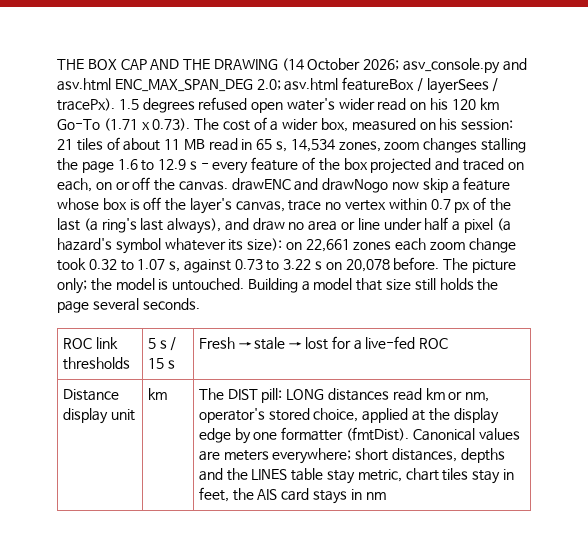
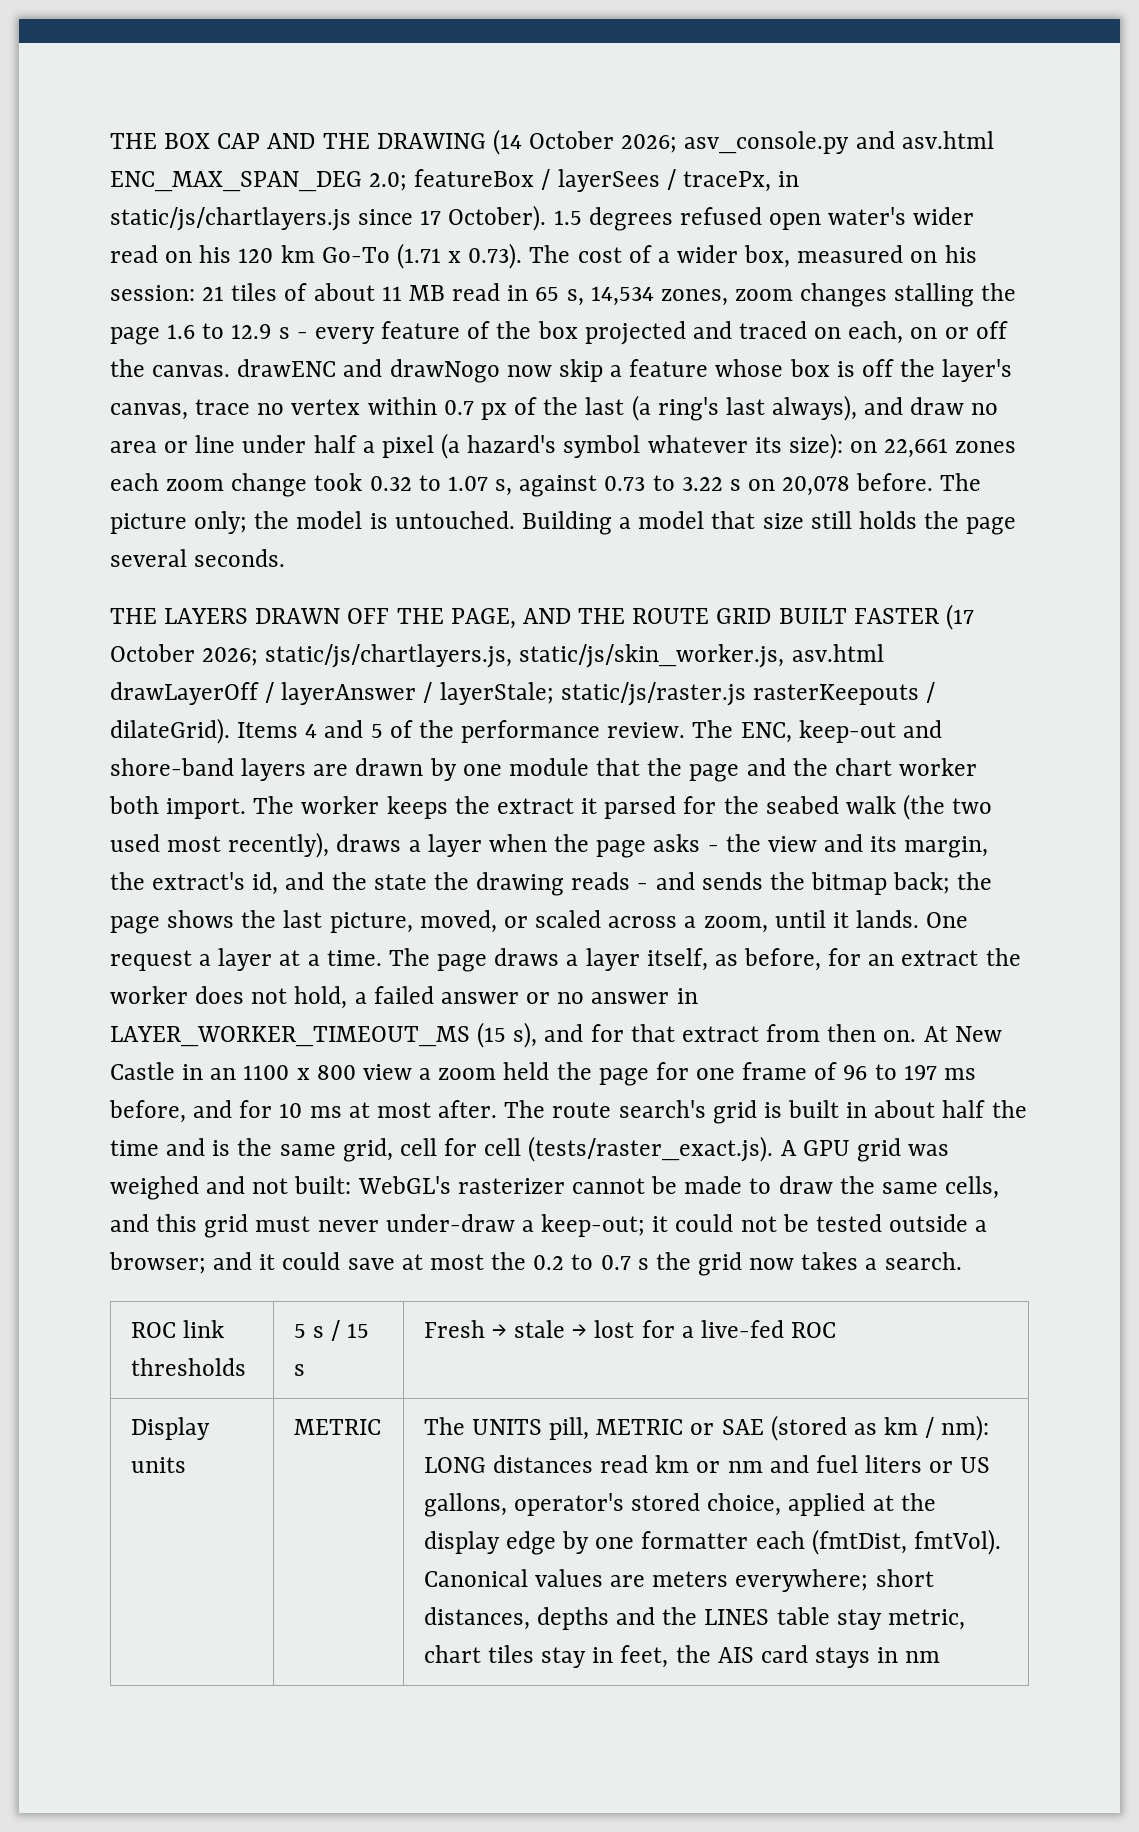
[284,78,339,91] asv.html -> (408, 181) none
[57,98,115,111] tracePx). -> [682,171,800,192] [110,205,547,231] tracePx, in static/js/chartlayers.js since 17 October).
(200, 304) none -> [110,604,974,630] [110,644,884,668] [110,682,936,706] [110,718,942,744] [110,758,978,782] [109,794,993,820] [110,832,989,858] [110,872,993,896] [110,910,969,934] [110,948,1021,972] [110,986,698,1009] [110,1022,1002,1048] [110,1062,976,1086] [109,1100,1027,1124] [110,1136,950,1162] [110,1176,1000,1200] [110,1214,988,1238] [109,1252,962,1276] // THE LAYERS DRAWN OFF THE PAGE, AND THE ROUTE GRID BUILT FASTER (17 October 2026; static/js/chartlayers.js, static/js/skin_worker.js, asv.html drawLayerOff / layerAnswer / layerStale; static/js/raster.js rasterKeepouts / dilateGrid). Items 4 and 5 of the performance review. The ENC, keep-out and shore-band layers are drawn by one module that the page and the chart worker both import. The worker keeps the extract it parsed for the seabed walk (the two used most recently), draws a layer when the page asks - the view and its margin, the extract's id, and the state the drawing reads - and sends the bitmap back; the page shows the last picture, moved, or scaled across a zoom, until it lands. One request a layer at a time. The page draws a layer itself, as before, for an extract the worker does not hold, a failed answer or no answer in LAYER_WORKER_TIMEOUT_MS (15 s), and for that extract from then on. At New Castle in an 1100 x 800 view a zoom held the page for one frame of 96 to 197 ms before, and for 10 ms at most after. The route search's grid is built in about half the time and is the same grid, cell for cell (tests/raster_exact.js). A GPU grid was weighed and not built: WebGL's rasterizer cannot be made to draw the same cells, and this grid must never under-draw a keep-out; it could not be tested outside a browser; and it could save at most the 0.2 to 0.7 s the grid now takes a search.
[62,389,119,401] [62,408,135,424] [147,388,167,400] [198,388,283,403] Distance display unit | km | The DIST pill: -> [130,1417,210,1440] [130,1457,186,1473] [293,1419,381,1435] [423,1415,990,1441] Display units | METRIC | The UNITS pill, METRIC or SAE (stored as km / nm):
[465,392,490,402] nm, -> [727,1455,991,1473] [423,1493,507,1517] nm and fuel liters or US gallons,
[346,427,410,441] (fmtDist). -> [755,1529,1001,1555] each (fmtDist, fmtVol).

